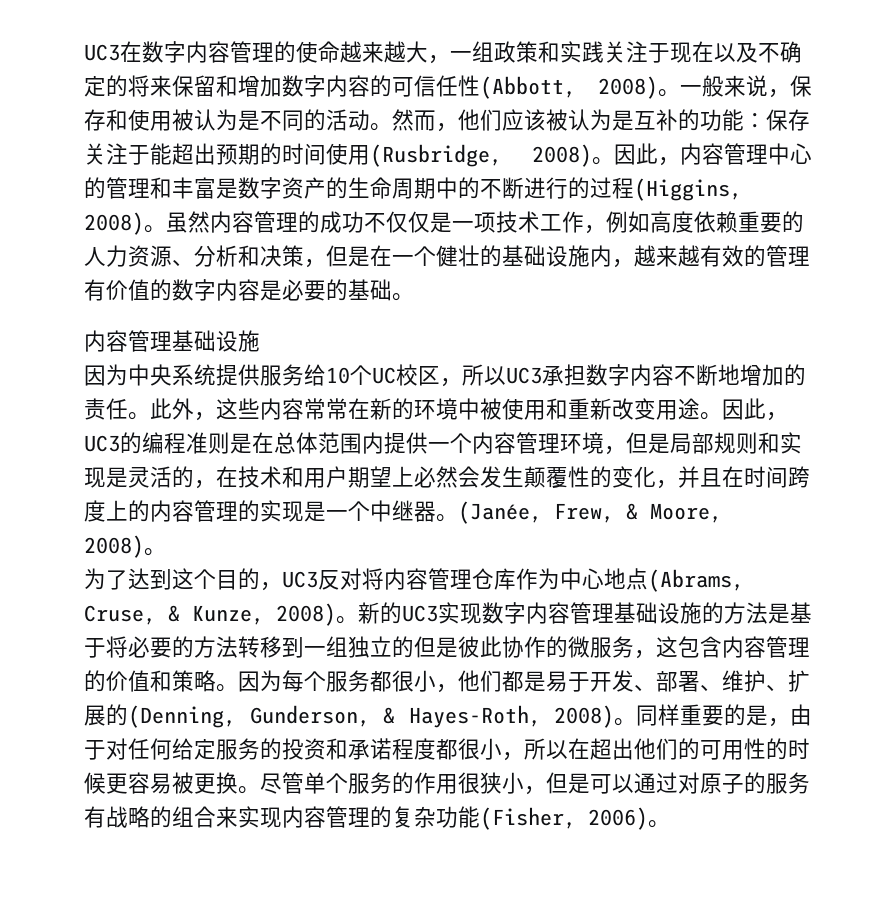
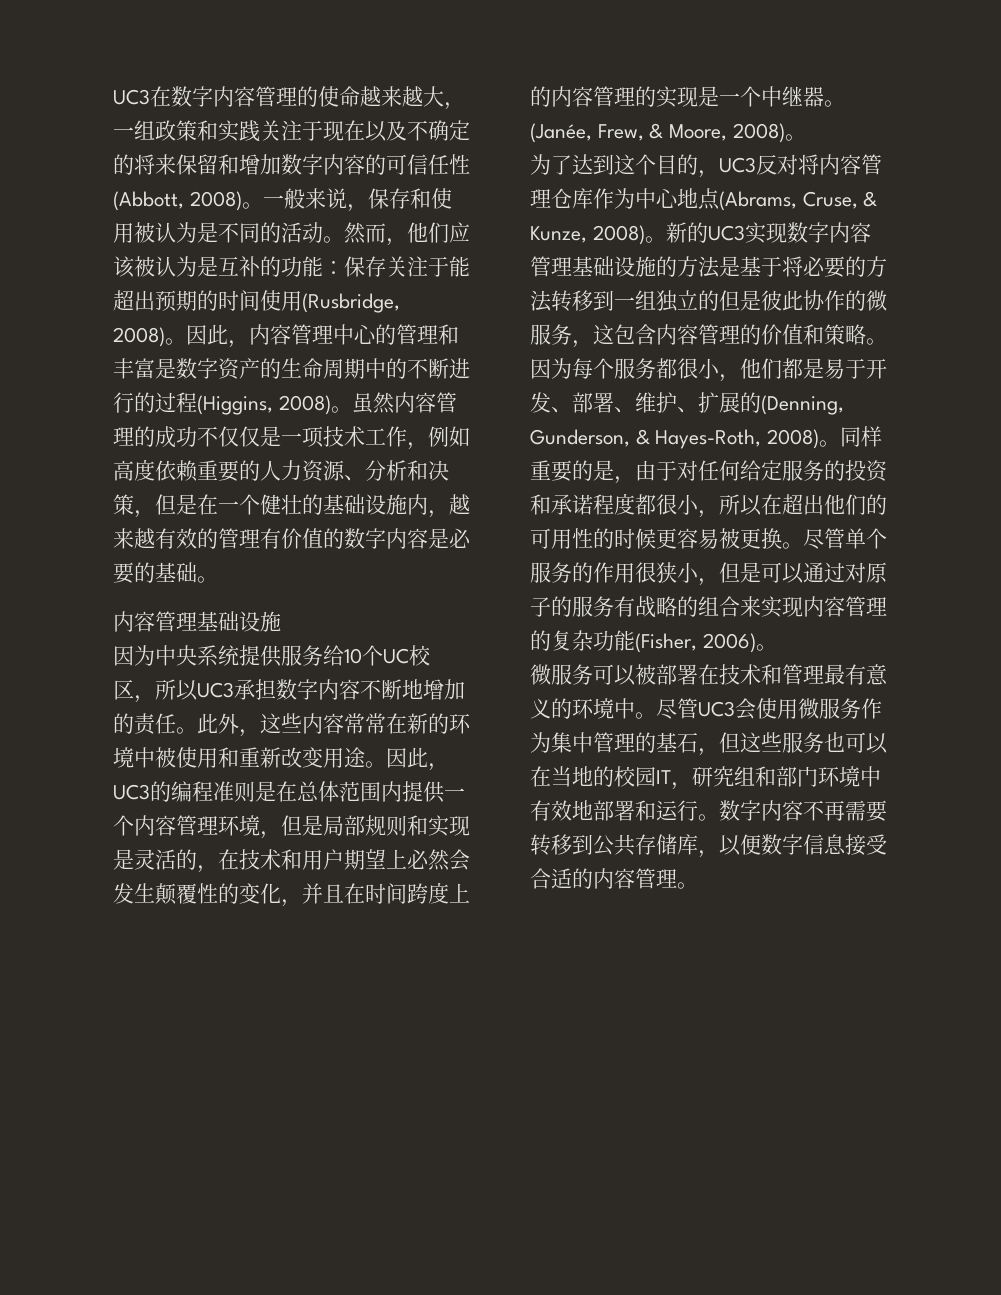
(670, 824) none -> [530,664,888,686] [530,698,882,720] [530,732,888,756] [530,766,881,790] [530,800,887,822] [530,834,887,858] [530,868,698,889] // 微服务可以被部署在技术和管理最有意义的环境中。尽管UC3会使用微服务作为集中管理的基石，但这些服务也可以在当地的校园IT，研究组和部门环境中有效地部署和运行。数字内容不再需要转移到公共存储库，以便数字信息接受合适的内容管理。

